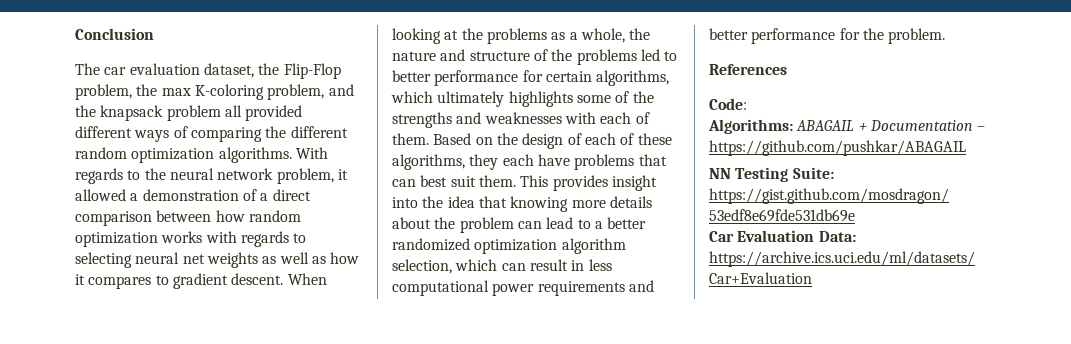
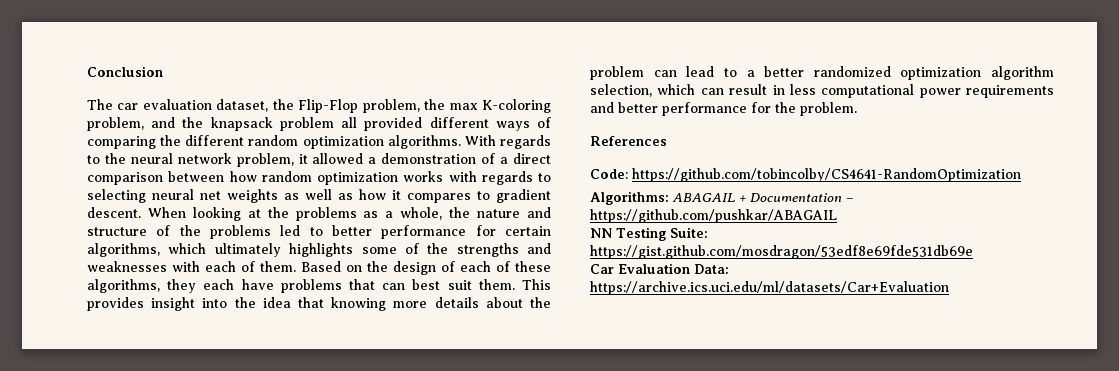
(747, 104) none -> [632,168,1021,182] https://github.com/tobincolby/CS4641-RandomOptimization

